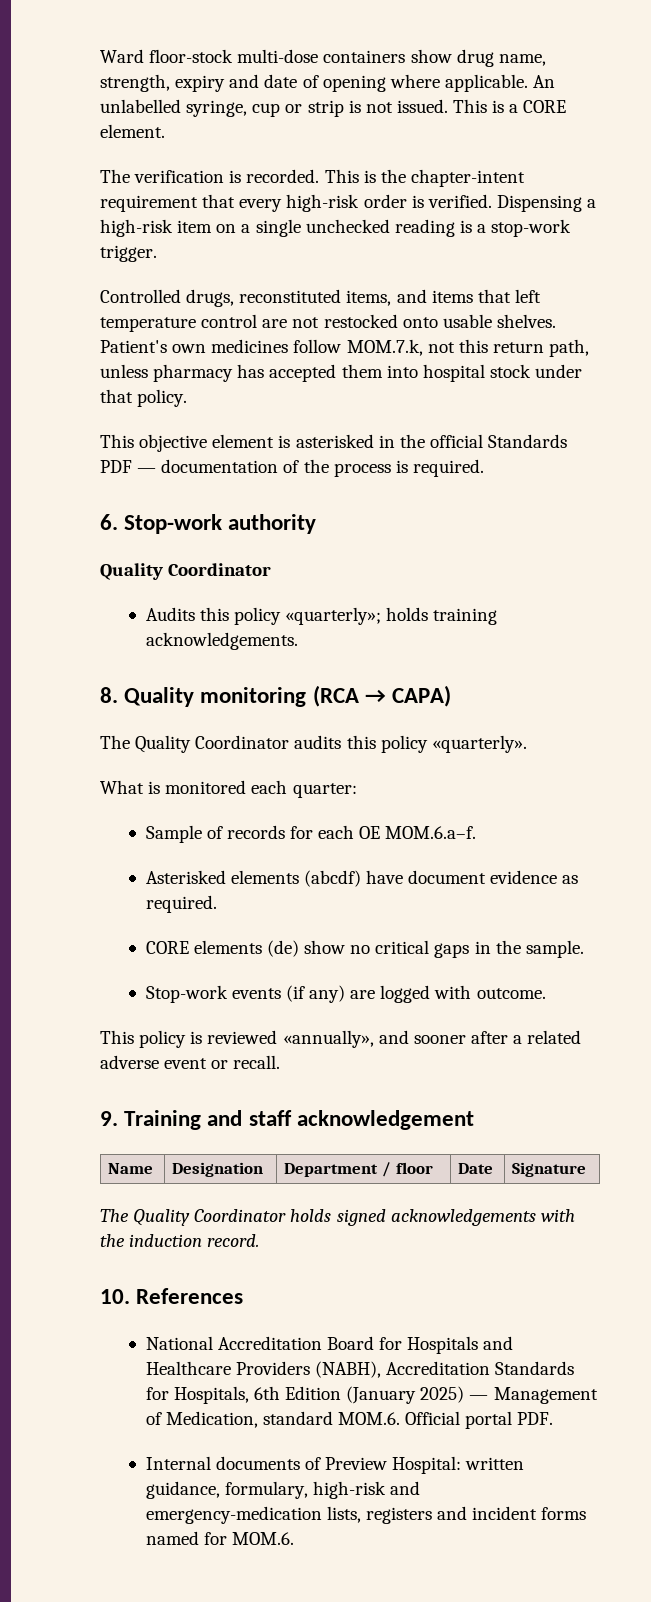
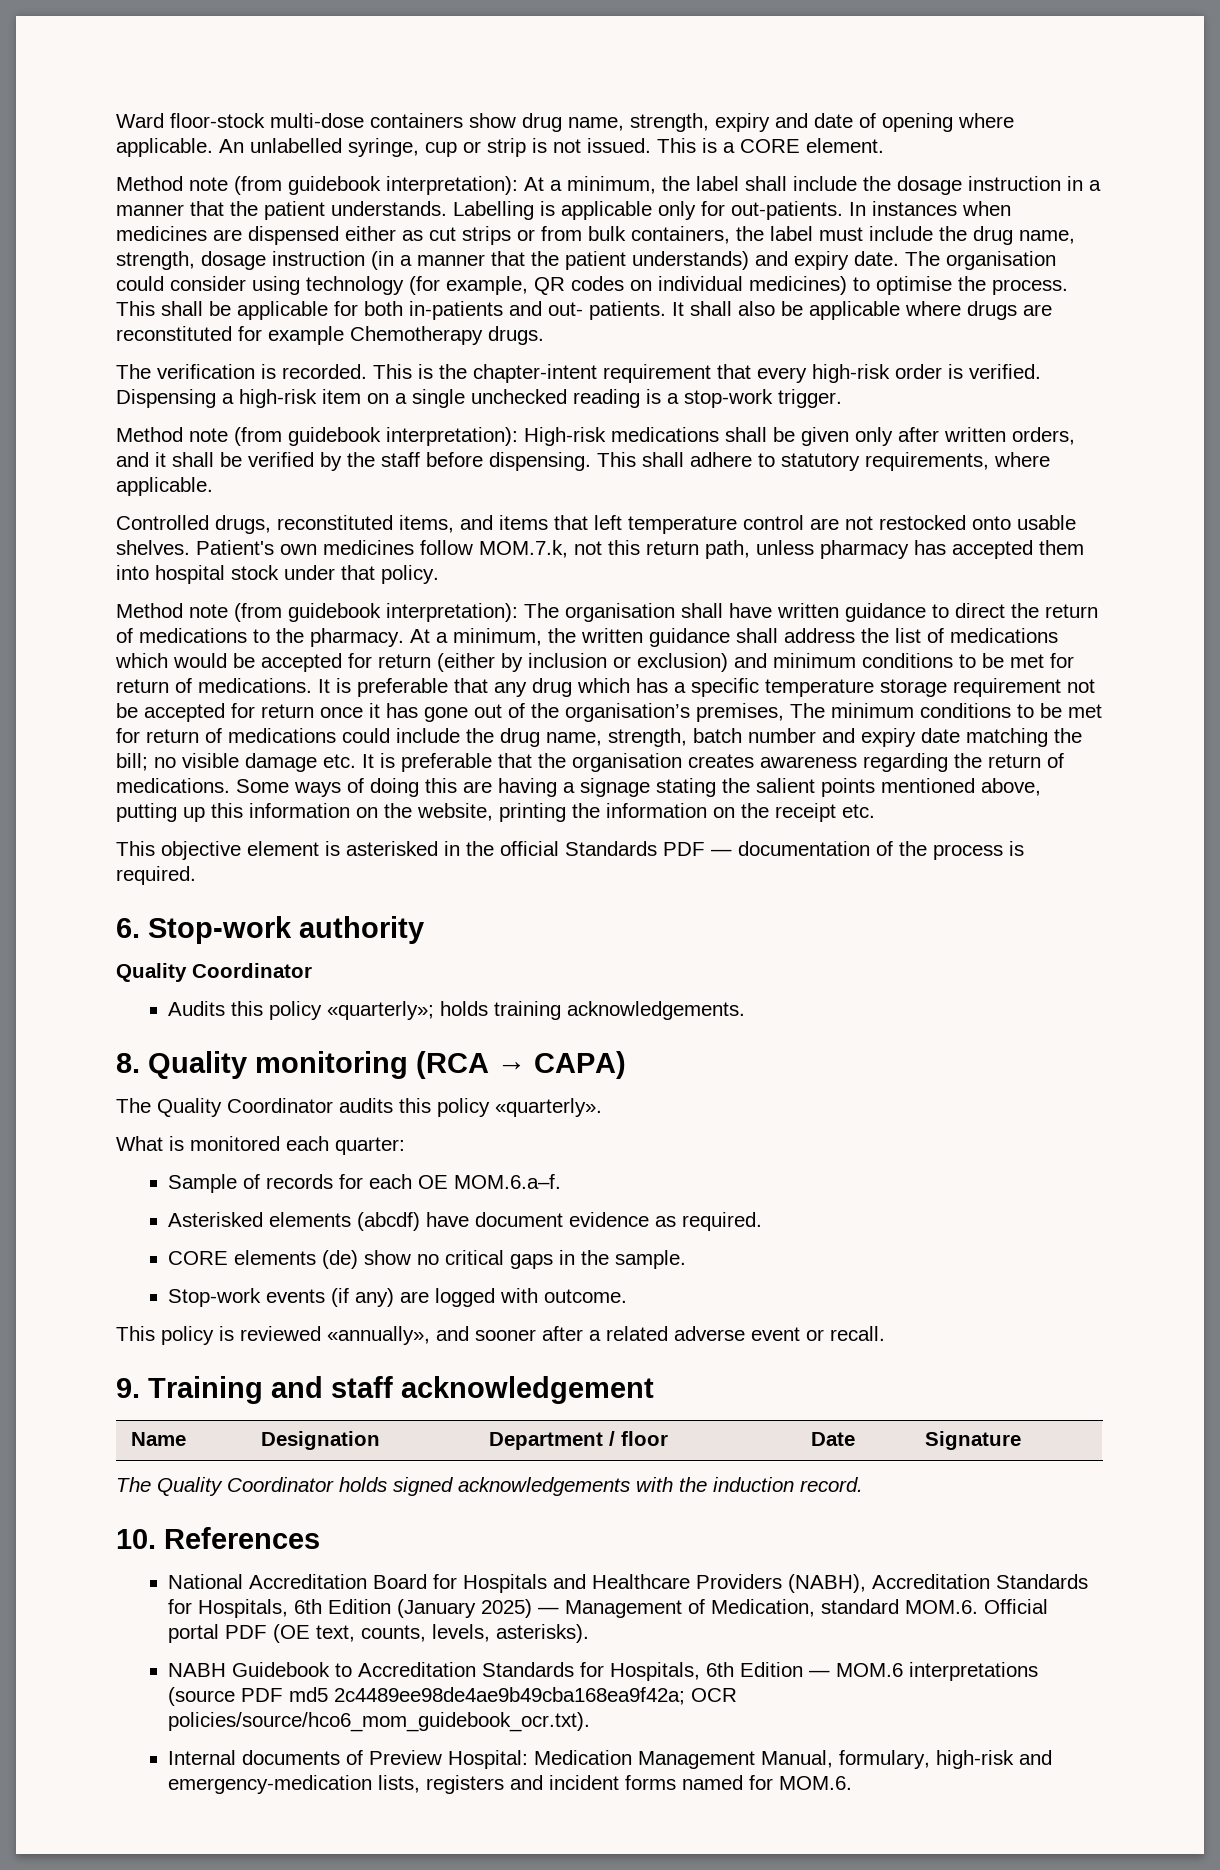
(165, 131) none -> [116,176,1101,195] [116,201,1011,220] [116,226,1075,245] [116,251,1056,270] [116,276,1068,295] [116,301,1052,320] [116,326,544,345] // Method note (from guidebook interpretation): At a minimum, the label shall include the dosage instruction in a manner that the patient understands. Labelling is applicable only for out-patients. In instances when medicines are dispensed either as cut strips or from bulk containers, the label must include the drug name, strength, dosage instruction (in a manner that the patient understands) and expiry date. The organisation could consider using technology (for example, QR codes on individual medicines) to optimise the process. This shall be applicable for both in-patients and out- patients. It shall also be applicable where drugs are reconstituted for example Chemotherapy drugs.
(157, 253) none -> [116,427,1075,446] [116,452,1050,471] [116,477,213,496] // Method note (from guidebook interpretation): High-risk medications shall be given only after written orders, and it shall be verified by the staff before dispensing. This shall adhere to statutory requirements, where applicable.
(188, 398) none -> [116,603,1098,622] [116,628,1058,647] [115,653,1074,672] [116,678,1095,697] [116,703,1102,722] [116,728,1082,747] [116,753,1064,772] [116,778,1041,797] [116,803,875,822] // Method note (from guidebook interpretation): The organisation shall have written guidance to direct the return of medications to the pharmacy. At a minimum, the written guidance shall address the list of medications which would be accepted for return (either by inclusion or exclusion) and minimum conditions to be met for return of medications. It is preferable that any drug which has a specific temperature storage requirement not be accepted for return once it has gone out of the organisation’s premises, The minimum conditions to be met for return of medications could include the drug name, strength, batch number and expiry date matching the bill; no visible damage etc. It is preferable that the organisation creates awareness regarding the return of medications. Some ways of doing this are having a signage stating the salient points mentioned above, putting up this information on the website, printing the information on the receipt etc.
[517,1412,554,1425] PDF. -> [225,1624,590,1643] [168,1662,1039,1681] [168,1687,738,1706] [168,1712,591,1732] PDF (OE text, counts, levels, asterisks). // NABH Guidebook to Accreditation Standards for Hospitals, 6th Edition — MOM.6 interpretations (source PDF md5 2c4489ee98de4ae9b49cba168ea9f42a; OCR policies/source/hco6_mom_guidebook_ocr.txt).
[465,1457,525,1470] [145,1481,220,1499] written guidance, -> [534,1750,834,1769] Medication Management Manual,

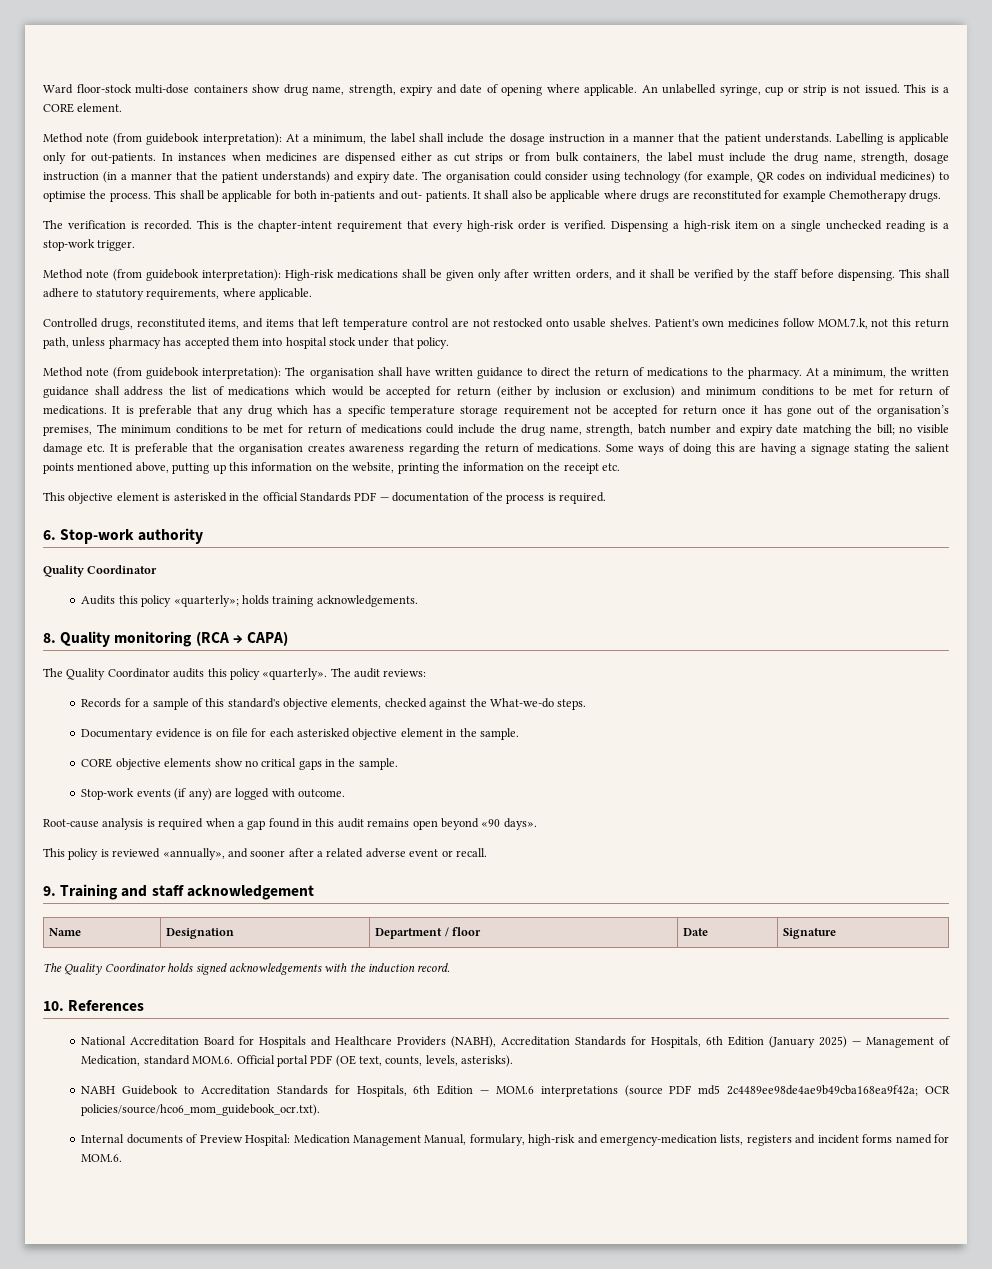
[116,1136,405,1155] [168,1174,562,1193] [168,1212,763,1231] [168,1250,359,1269] // What is monitored each quarter: // Sample of records for each OE MOM.6.a–f. // Asterisked elements (abcdf) have document evidence as required. // CORE elements (de) -> [330,668,427,678] [81,698,587,710] [81,728,519,740] [81,758,212,770] The audit reviews: // Records for a sample of this standard's objective elements, checked against the What-we-do steps. // Documentary evidence is on file for each asterisked objective element in the sample. // CORE objective elements
(628, 1296) none -> [43,818,537,830] // Root-cause analysis is required when a gap found in this audit remains open beyond «90 days».

